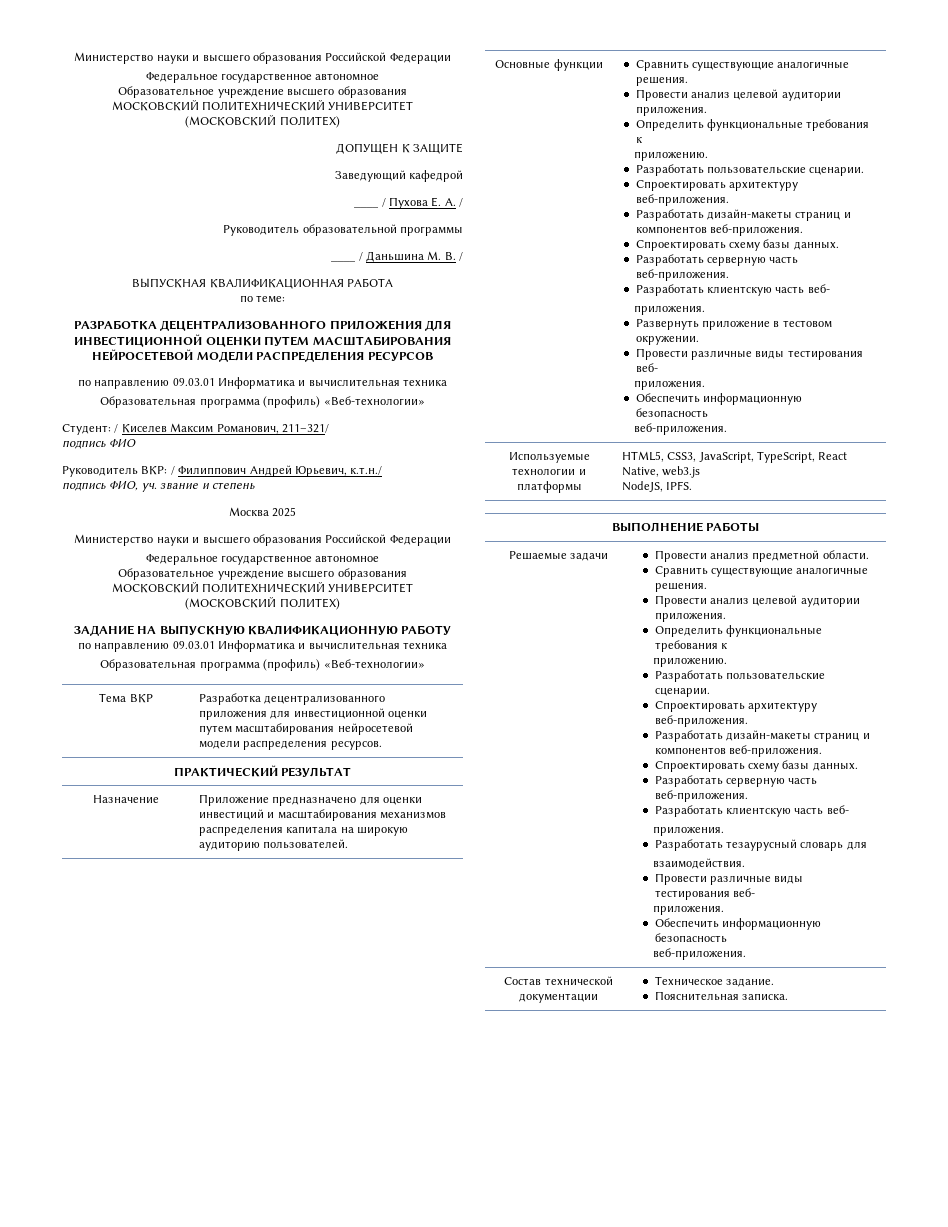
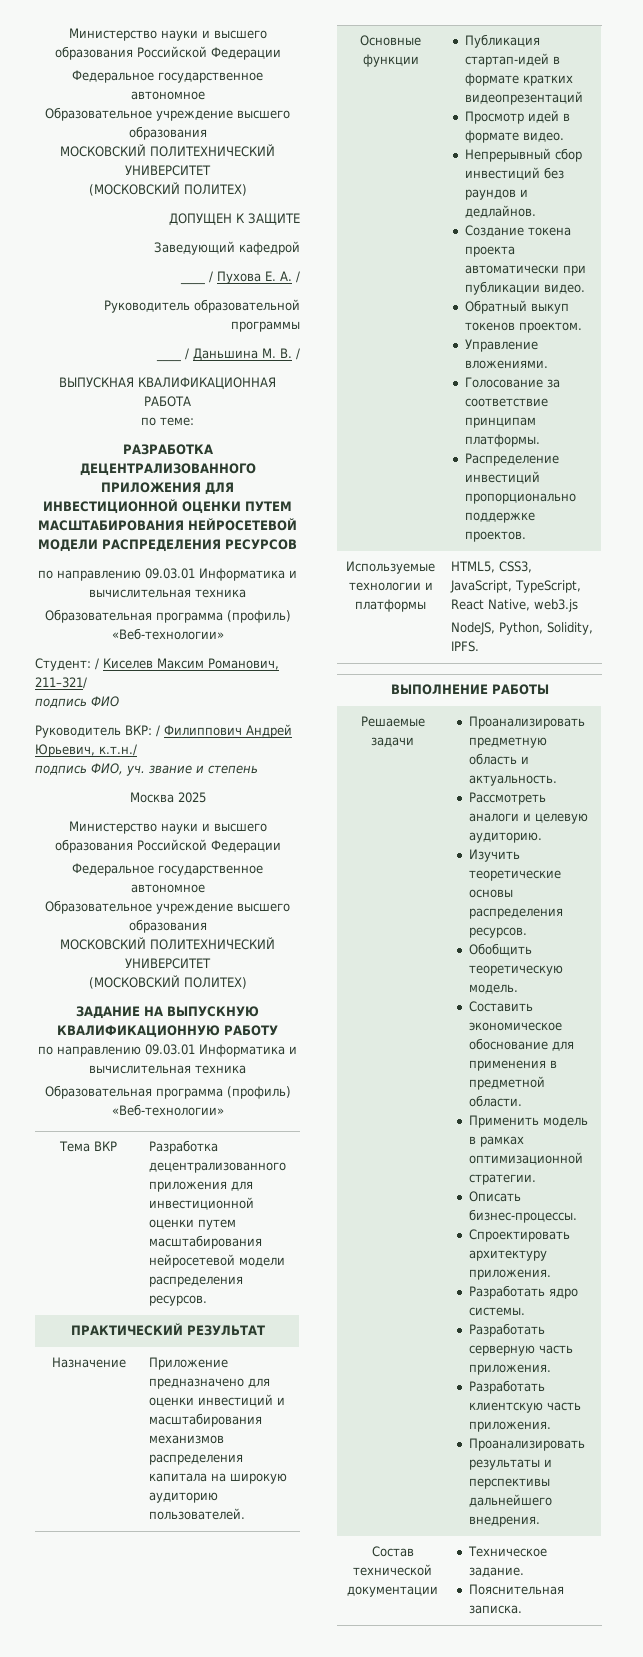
[635,60,850,71] [635,77,688,86] [635,89,841,101] [635,106,707,116] [635,119,870,131] [635,137,642,143] [634,151,709,161] [635,164,865,176] [635,180,799,191] [635,194,729,206] [635,209,851,221] [635,224,804,236] [635,239,839,251] [635,254,799,266] [635,269,729,281] [635,284,830,296] [634,305,706,315] [635,319,832,330] [635,335,699,345] [635,348,863,360] [635,363,658,373] [634,380,706,390] [635,393,803,405] [635,408,708,418] [634,423,728,435] Сравнить существующие аналогичные решения. // Провести анализ целевой аудитории приложения. // Определить функциональные требования к // приложению. // Разработать пользовательские сценарии. // Спроектировать архитектуру веб-приложения. // Разработать дизайн-макеты страниц и компонентов веб-приложения. // Спроектировать схему базы данных. // Разработать серверную часть веб-приложения. // Разработать клиентскую часть веб- // приложения. // Развернуть приложение в тестовом окружении. // Провести различные виды тестирования веб- // приложения. // Обеспечить информационную безопасность // веб-приложения. -> [464,34,540,48] [464,53,560,67] [464,73,573,86] [464,91,583,105] [464,110,570,124] [464,130,564,143] [464,148,582,162] [464,167,564,180] [464,189,528,200] [464,205,536,218] [464,225,571,237] [464,246,515,257] [464,265,586,276] [464,281,585,295] [464,300,569,314] [464,322,582,333] [464,339,538,352] [464,360,548,369] [464,377,560,388] [464,398,548,407] [464,417,536,428] [464,434,540,447] [464,453,559,466] [464,471,540,484] [464,493,576,504] [464,512,535,523] [464,531,526,542] Публикация стартап-идей в формате кратких видеопрезентаций // Просмотр идей в формате видео. // Непрерывный сбор инвестиций без раундов и дедлайнов. // Создание токена проекта автоматически при публикации видео. // Обратный выкуп токенов проектом. // Управление вложениями. // Голосование за соответствие принципам платформы. // Распределение инвестиций пропорционально поддержке проектов.
(663, 486) none -> [498,622,593,635] Python, Solidity,
[654,550,869,562] [654,566,869,577] [654,583,707,592] [654,595,860,607] [654,612,726,622] [654,625,823,637] [654,640,728,652] [653,657,728,667] [654,670,826,682] [654,688,710,697] [654,701,818,712] [654,715,748,727] [654,730,870,742] [654,745,823,757] [654,760,858,772] [654,775,818,787] [654,790,748,802] [654,805,849,817] [653,826,725,836] [654,839,867,851] [653,858,746,869] [654,873,804,885] [654,888,756,900] [653,905,725,915] [654,918,822,930] [654,933,727,943] [653,948,747,960] Провести анализ предметной области. // Сравнить существующие аналогичные решения. // Провести анализ целевой аудитории приложения. // Определить функциональные требования к // приложению. // Разработать пользовательские сценарии. // Спроектировать архитектуру веб-приложения. // Разработать дизайн-макеты страниц и компонентов веб-приложения. // Спроектировать схему базы данных. // Разработать серверную часть веб-приложения. // Разработать клиентскую часть веб- // приложения. // Разработать тезаурусный словарь для // взаимодействия. // Провести различные виды тестирования веб- // приложения. // Обеспечить информационную безопасность // веб-приложения. -> [468,716,585,729] [468,737,547,748] [468,753,529,765] [468,775,557,786] [468,792,546,805] [468,813,588,824] [468,832,542,843] [468,849,520,862] [468,870,561,881] [468,889,513,898] [468,908,563,919] [468,927,527,938] [468,943,532,956] [468,965,563,976] [468,984,518,994] [468,1001,533,1012] [468,1022,562,1031] [468,1038,574,1051] [468,1060,557,1071] [468,1076,545,1090] [468,1095,522,1107] [468,1115,588,1128] [468,1136,524,1147] [468,1152,583,1165] [468,1174,536,1185] [468,1191,521,1202] [468,1209,577,1223] [468,1229,570,1242] [468,1250,547,1261] [468,1269,551,1280] [468,1285,578,1299] [468,1307,525,1316] [468,1323,545,1337] [468,1345,573,1356] [468,1364,551,1375] [468,1380,545,1394] [468,1402,581,1413] [468,1421,551,1432] [468,1438,585,1451] [468,1459,552,1470] [468,1478,550,1489] [468,1494,552,1507] [468,1516,540,1527] Проанализировать предметную область и актуальность. // Рассмотреть аналоги и целевую аудиторию. // Изучить теоретические основы распределения ресурсов. // Обобщить теоретическую модель. // Составить экономическое обоснование для применения в предметной области. // Применить модель в рамках оптимизационной стратегии. // Описать бизнес-процессы. // Спроектировать архитектуру приложения. // Разработать ядро системы. // Разработать серверную часть приложения. // Разработать клиентскую часть приложения. // Проанализировать результаты и перспективы дальнейшего внедрения.

